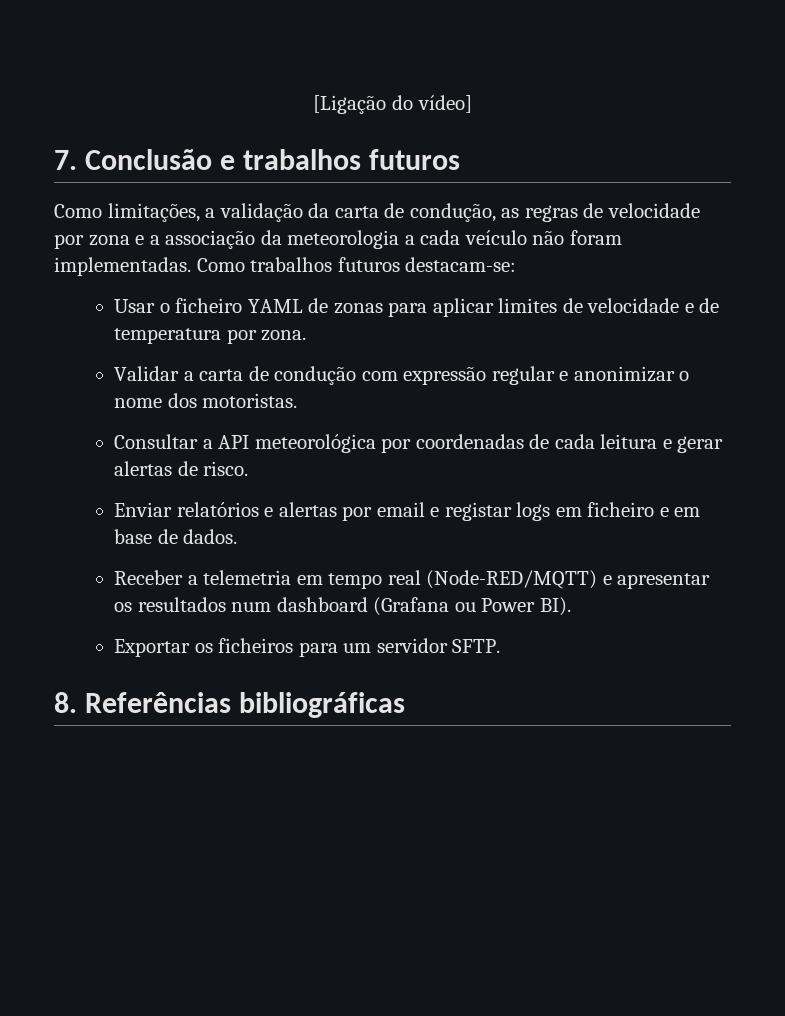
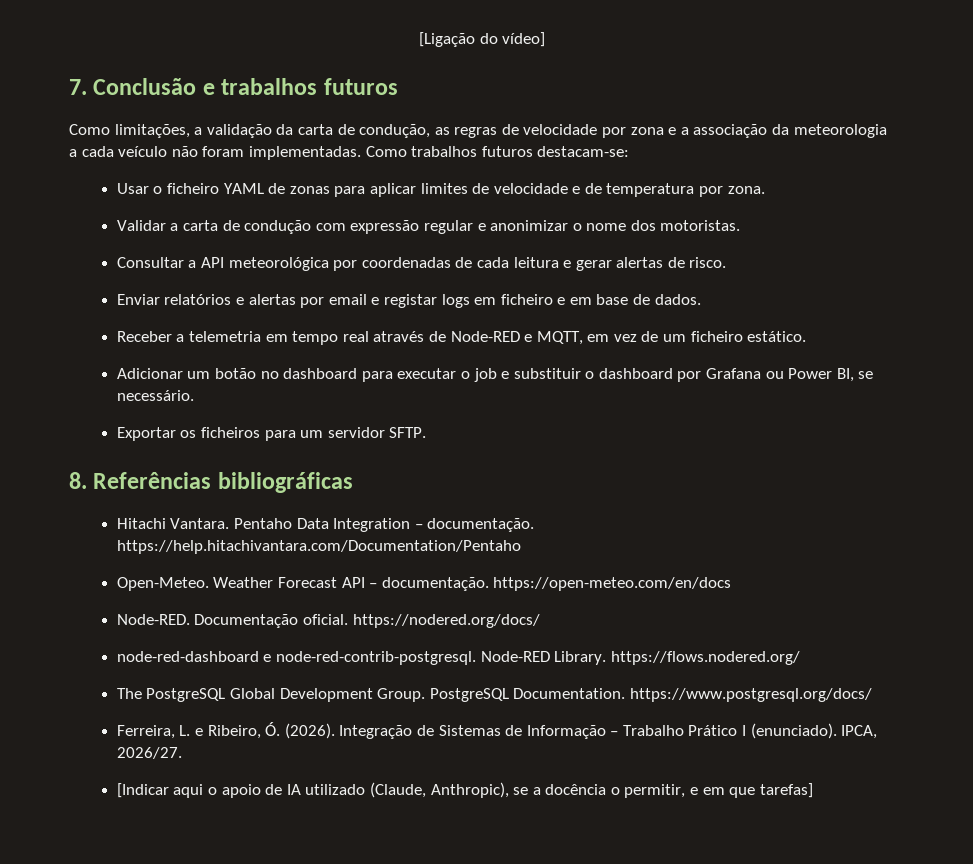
[426,570,711,589] [114,597,571,616] (Node-RED/MQTT) e apresentar os resultados num dashboard (Grafana ou Power BI). -> [373,331,807,345] [116,368,874,382] [116,390,194,401] através de Node-RED e MQTT, em vez de um ficheiro estático. // Adicionar um botão no dashboard para executar o job e substituir o dashboard por Grafana ou Power BI, se necessário.
(406, 705) none -> [116,518,535,532] [116,540,521,554] [116,577,732,591] [116,614,540,628] [116,651,800,665] [116,688,872,702] [116,722,878,739] [116,747,182,759] [116,782,813,798] // Hitachi Vantara. Pentaho Data Integration – documentação. https://help.hitachivantara.com/Documentation/Pentaho // Open-Meteo. Weather Forecast API – documentação. https://open-meteo.com/en/docs // Node-RED. Documentação oficial. https://nodered.org/docs/ // node-red-dashboard e node-red-contrib-postgresql. Node-RED Library. https://flows.nodered.org/ // The PostgreSQL Global Development Group. PostgreSQL Documentation. https://www.postgresql.org/docs/ // Ferreira, L. e Ribeiro, Ó. (2026). Integração de Sistemas de Informação – Trabalho Prático I (enunciado). IPCA, 2026/27. // [Indicar aqui o apoio de IA utilizado (Claude, Anthropic), se a docência o permitir, e em que tarefas]

